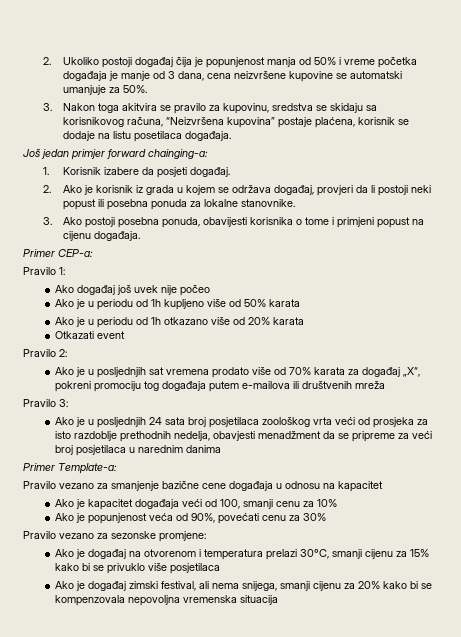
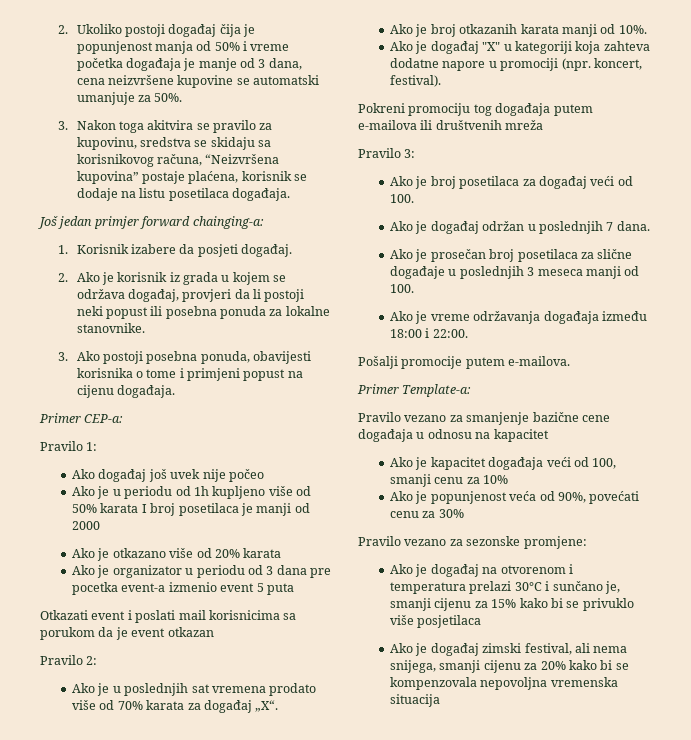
[54,317,161,328] // Ako je u periodu od 1h -> [141,503,310,516] [72,521,101,530] [72,548,110,561] I broj posetilaca je manji od 2000 // Ako je
[54,331,125,339] Otkazati event -> [72,565,332,578] [72,582,294,595] [40,610,297,623] [40,627,214,640] Ako je organizator u periodu od 3 dana pre pocetka event-a izmenio event 5 puta // Otkazati event i poslati mail korisnicima sa porukom da je event otkazan
[96,367,146,378] posljednjih -> [124,683,189,696] poslednjih
[402,367,420,377] [54,381,91,392] „X“, pokreni -> [255,700,279,712] [390,24,647,37] [390,41,650,54] [390,58,642,71] [390,75,442,87] [358,103,405,113] „X“. // Ako je broj otkazanih karata manji od 10%. // Ako je događaj "X" u kategoriji koja zahteva dodatne napore u promociji (npr. koncert, festival). // Pokreni
[87,417,428,428] [54,431,432,442] [54,445,221,456] u posljednjih 24 sata broj posjetilaca zoološkog vrta veći od prosjeka za isto razdoblje prethodnih nedelja, obavjesti menadžment da se pripreme za veći broj posjetilaca u narednim danima -> [430,176,633,189] [390,194,415,203] [390,221,650,234] [390,249,633,262] [390,266,640,279] [390,284,415,293] [390,311,647,324] [390,328,468,338] [358,356,571,369] broj posetilaca za događaj veći od 100. // Ako je događaj održan u poslednjih 7 dana. // Ako je prosečan broj posetilaca za slične događaje u poslednjih 3 meseca manji od 100. // Ako je vreme održavanja događaja između 18:00 i 22:00. // Pošalji promocije putem e-mailova.
[299,549,329,559] 30°C, -> [514,581,620,594] 30°C i sunčano je,

